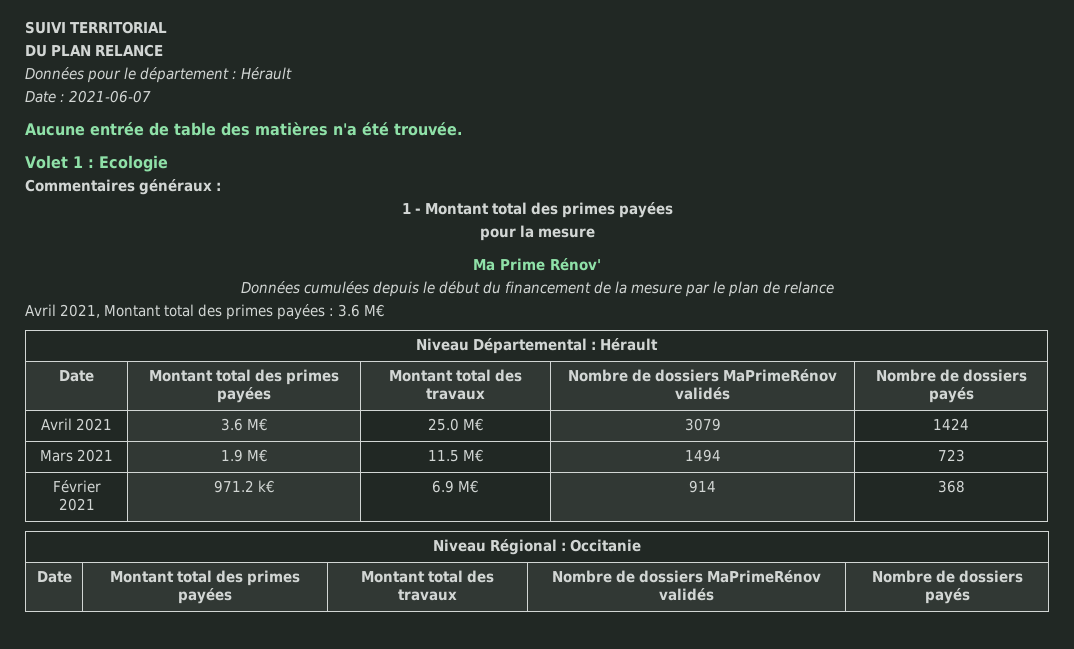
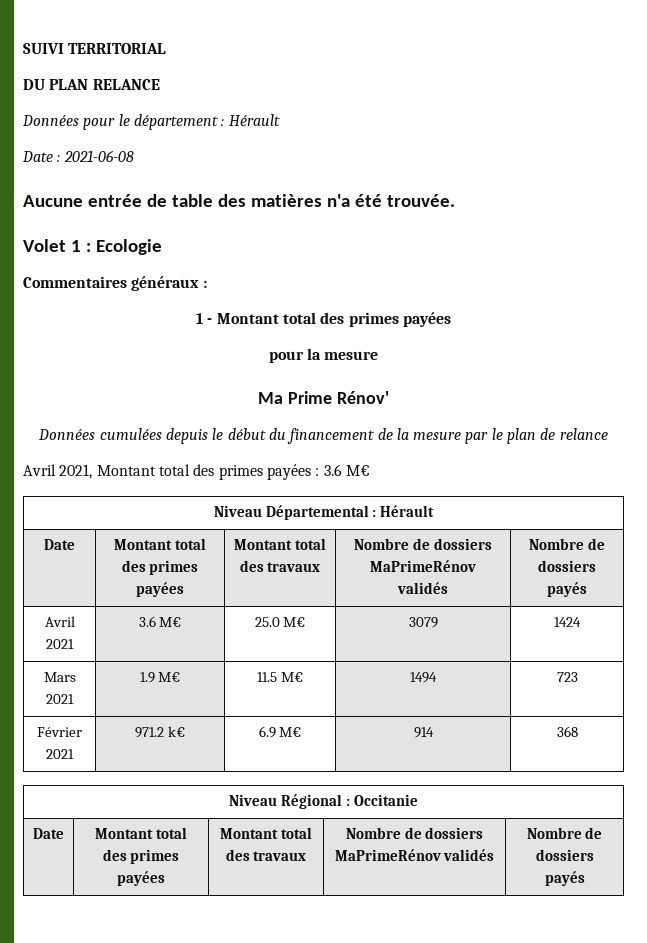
[69,90,151,103] 2021-06-07 -> [63,150,134,162] 2021-06-08

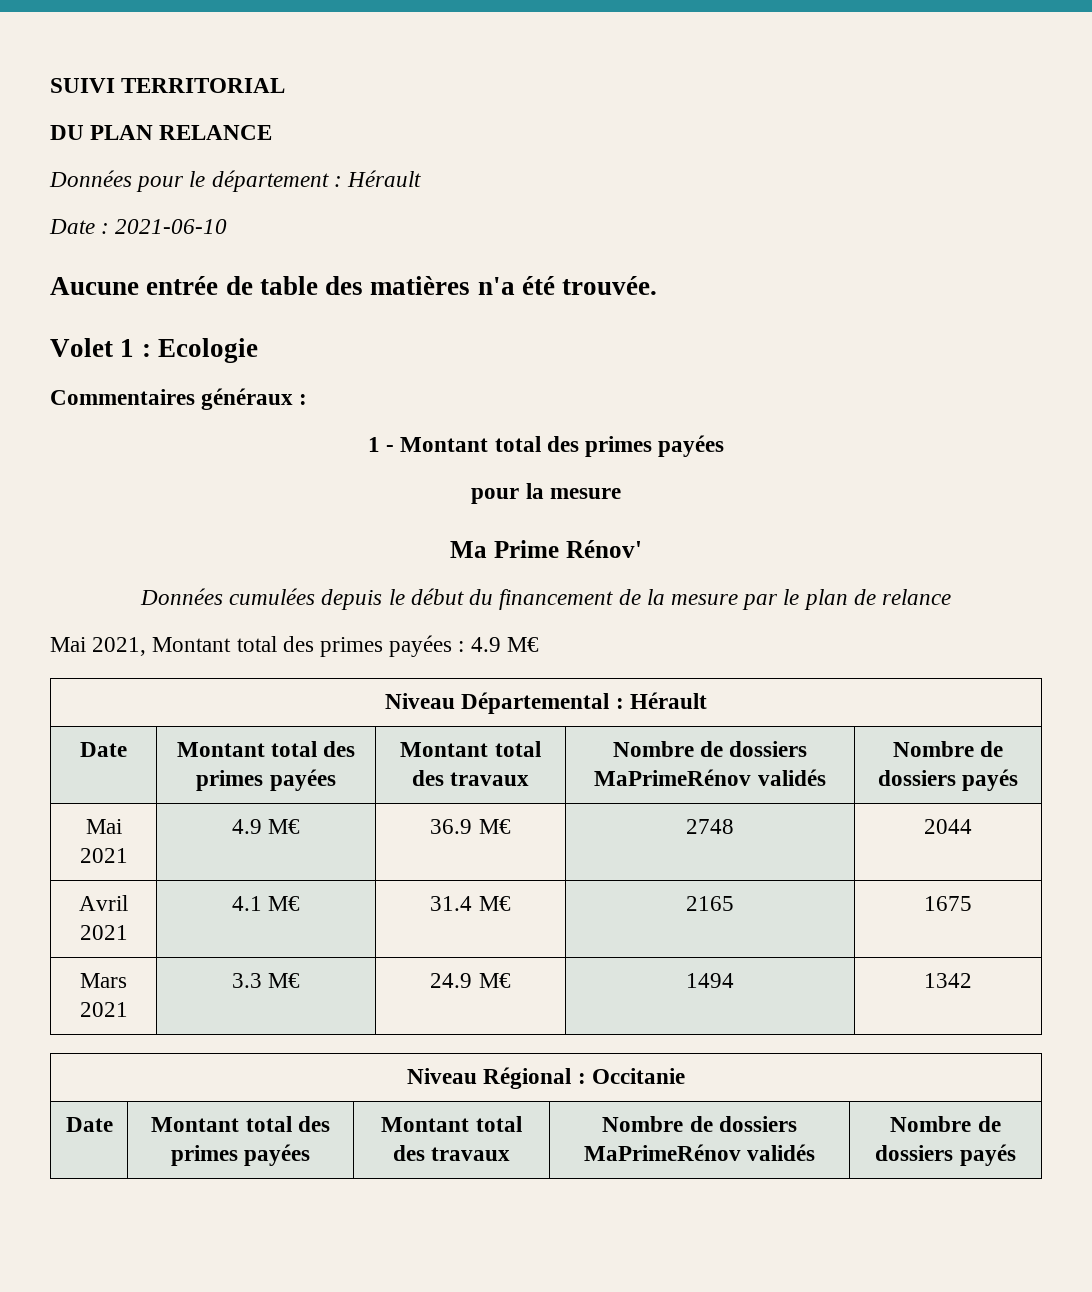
[63,150,134,162] 2021-06-08 -> [115,219,228,234] 2021-06-10
[23,464,56,476] Avril -> [50,637,86,652] Mai
[323,464,342,476] 3.6 -> [470,637,501,652] 4.9
(587, 589) none -> [85,819,122,834] [79,848,128,863] [231,819,301,834] [430,819,511,834] [686,819,734,834] [924,819,972,834] // Mai 2021 | 4.9 M€ | 36.9 M€ | 2748 | 2044
[138,616,182,627] [254,617,306,627] [408,617,438,628] [554,617,581,627] 3.6 M€ | 25.0 M€ | 3079 | 1424 -> [231,896,301,911] [430,896,511,911] [686,896,734,911] [924,896,972,911] 4.1 M€ | 31.4 M€ | 2165 | 1675
[139,672,181,683] [257,672,278,682] 1.9 M€ | 11.5 -> [231,973,301,988] [430,973,473,988] 3.3 M€ | 24.9
[556,672,578,682] [37,727,82,737] [46,749,74,759] [135,726,185,738] [258,726,302,738] [413,727,434,738] [556,726,578,737] 723 // Février 2021 | 971.2 k€ | 6.9 M€ | 914 | 368 -> [924,973,972,988] 1342

